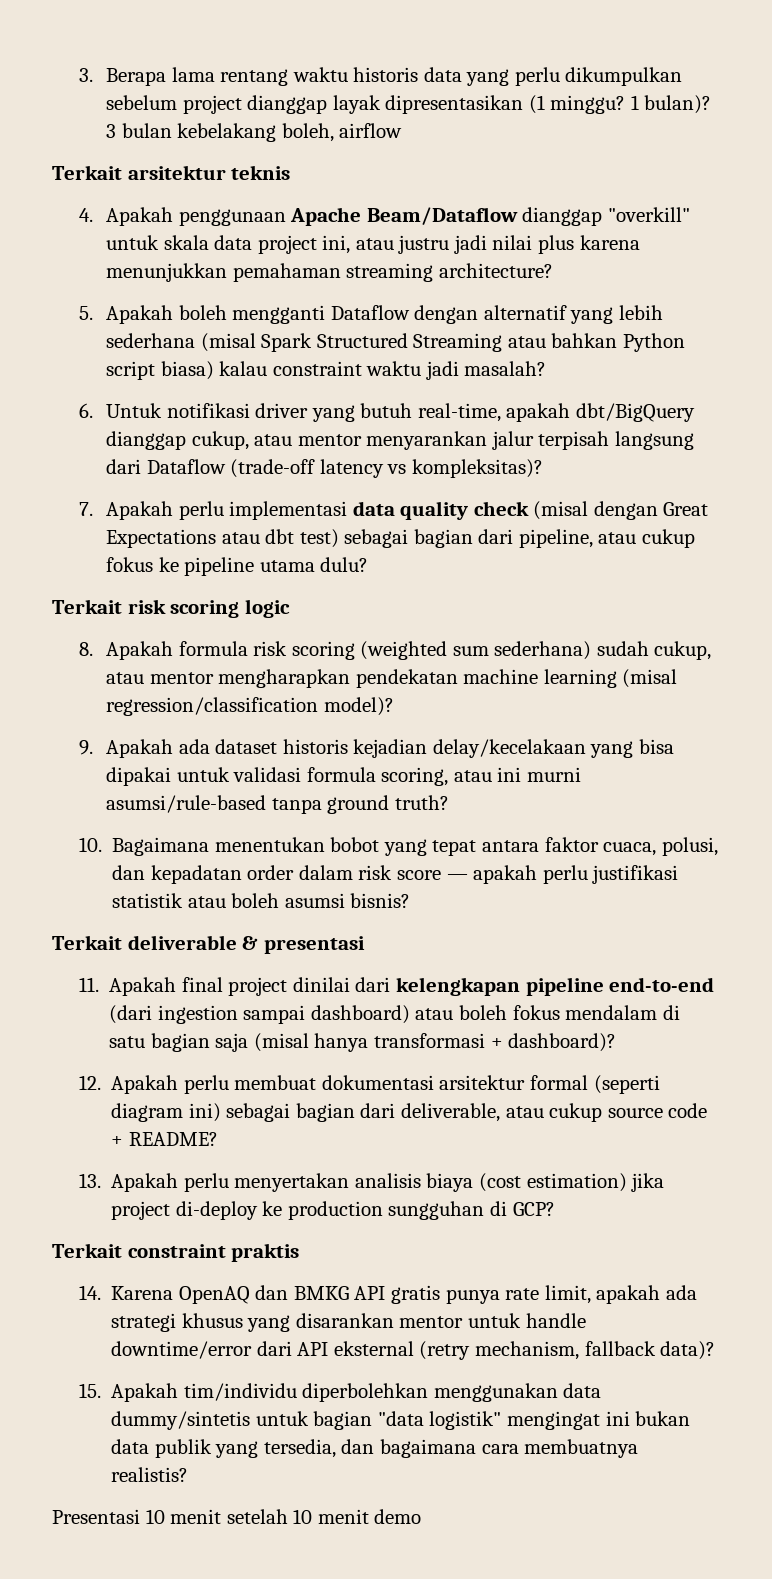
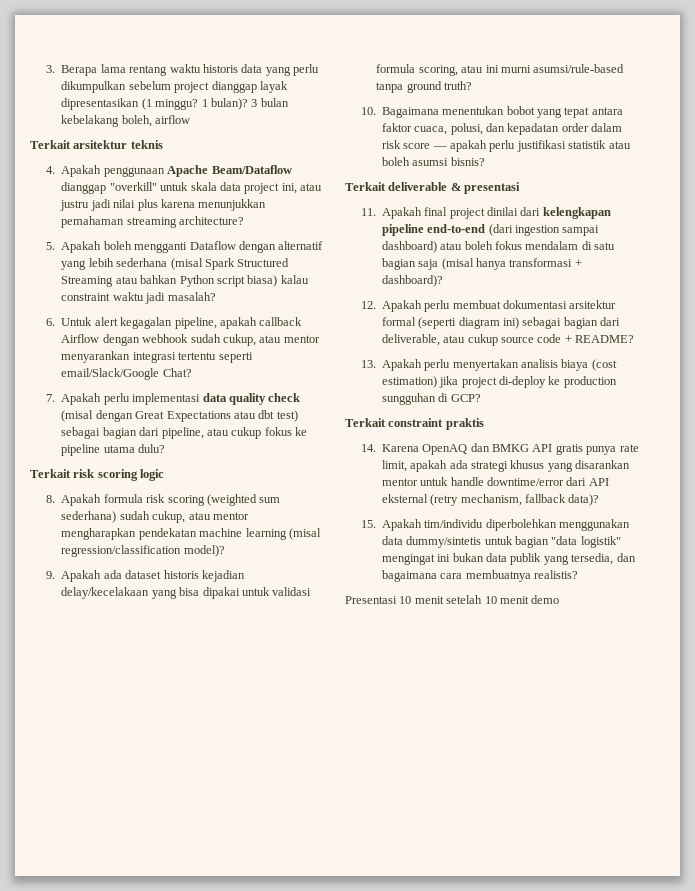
[166,403,695,422] [106,431,694,450] [106,459,543,478] notifikasi driver yang butuh real-time, apakah dbt/BigQuery dianggap cukup, atau mentor menyarankan jalur terpisah langsung dari Dataflow (trade-off latency vs kompleksitas)? -> [94,317,303,329] [61,334,320,346] [61,351,253,363] [61,368,192,380] alert kegagalan pipeline, apakah callback Airflow dengan webhook sudah cukup, atau mentor menyarankan integrasi tertentu seperti email/Slack/Google Chat?

